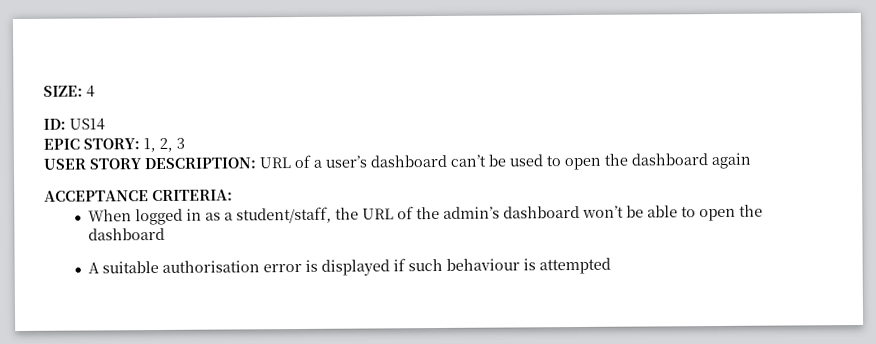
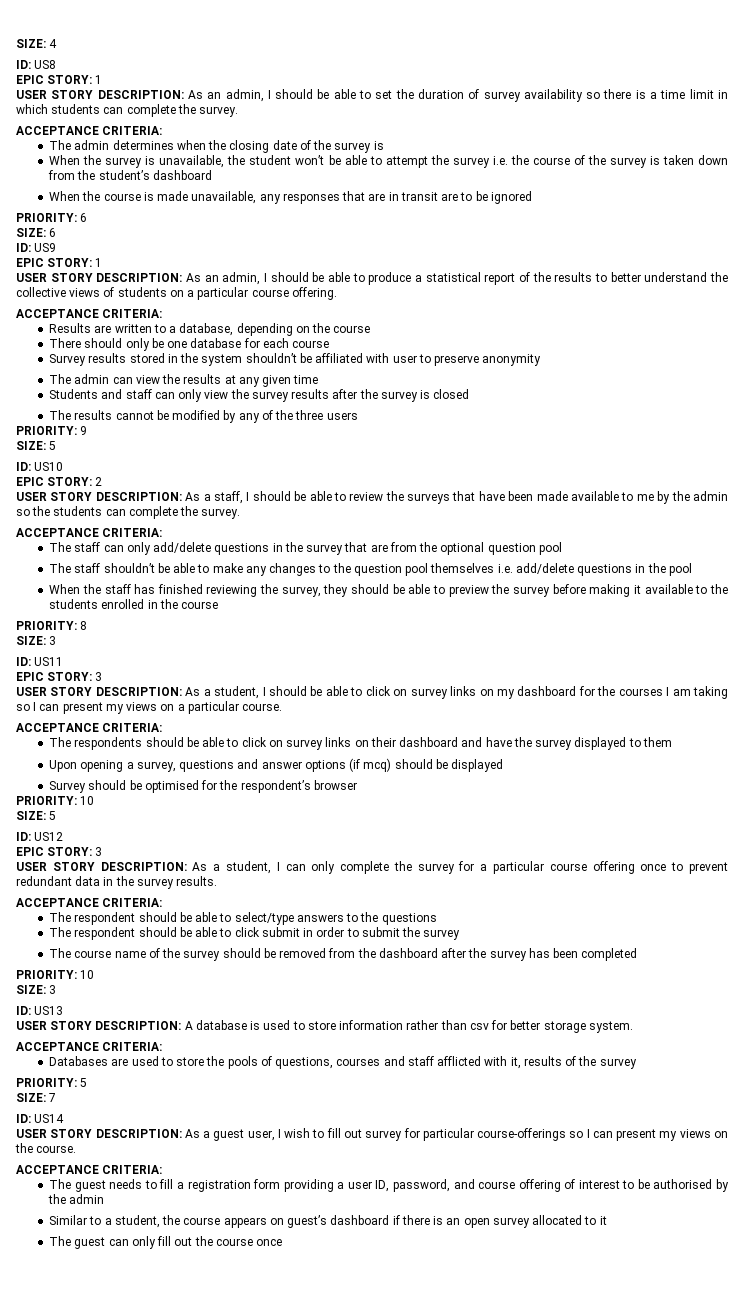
[69,118,105,131] [43,137,185,153] [43,152,751,171] [44,189,233,202] [88,204,764,226] [88,227,166,241] [88,257,612,276] US14 // EPIC STORY: 1, 2, 3 // USER STORY DESCRIPTION: URL of a user’s dashboard can’t be used to open the dashboard again // ACCEPTANCE CRITERIA: // When logged in as a student/staff, the URL of the admin’s dashboard won’t be able to open the dashboard // A suitable authorisation error is displayed if such behaviour is attempted -> [34,60,57,69] [16,75,103,84] [16,89,729,102] [16,104,239,117] [16,126,163,135] [49,140,384,153] [49,155,728,168] [48,170,212,180] [49,191,532,204] [16,213,88,222] [16,228,57,237] [16,243,57,252] [16,258,103,267] [16,272,728,285] [16,287,337,300] [16,309,163,318] [49,323,371,336] [49,338,330,351] [49,353,542,366] [49,374,319,387] [49,389,470,402] [49,410,358,423] [16,426,88,435] [16,441,57,450] [16,462,64,471] [16,477,103,486] [16,491,729,504] [16,506,241,519] [16,528,163,537] [49,542,562,555] [49,563,692,576] [49,584,728,597] [49,599,219,609] [16,621,88,630] [16,636,57,645] [16,657,64,666] [16,672,103,681] [16,686,728,699] [16,701,283,714] [16,723,163,732] [49,737,672,750] [49,758,504,772] [49,780,357,793] [16,796,95,805] [16,811,57,820] [16,832,64,841] [16,847,103,856] [16,861,728,874] [16,876,218,889] [16,898,163,907] [49,912,437,925] [49,927,461,940] [49,948,638,961] [16,970,95,979] [16,985,57,994] [16,1006,64,1015] [16,1020,633,1033] [16,1042,163,1051] [49,1056,637,1069] [16,1078,88,1087] [16,1093,57,1102] [16,1114,65,1123] [16,1128,728,1141] [15,1143,77,1153] [16,1165,163,1174] [49,1179,729,1192] [48,1194,105,1204] [49,1215,607,1228] [49,1236,283,1249] US8 // EPIC STORY: 1 // USER STORY DESCRIPTION: As an admin, I should be able to set the duration of survey availability so there is a time limit in which students can complete the survey. // ACCEPTANCE CRITERIA: // The admin determines when the closing date of the survey is // When the survey is unavailable, the student won’t be able to attempt the survey i.e. the course of the survey is taken down from the student’s dashboard // When the course is made unavailable, any responses that are in transit are to be ignored // PRIORITY: 6 // SIZE: 6 // ID: US9 // EPIC STORY: 1 // USER STORY DESCRIPTION: As an admin, I should be able to produce a statistical report of the results to better understand the collective views of students on a particular course offering. // ACCEPTANCE CRITERIA: // Results are written to a database, depending on the course // There should only be one database for each course // Survey results stored in the system shouldn’t be affiliated with user to preserve anonymity // The admin can view the results at any given time // Students and staff can only view the survey results after the survey is closed // The results cannot be modified by any of the three users // PRIORITY: 9 // SIZE: 5 // ID: US10 // EPIC STORY: 2 // USER STORY DESCRIPTION: As a staff, I should be able to review the surveys that have been made available to me by the admin so the students can complete the survey. // ACCEPTANCE CRITERIA: // The staff can only add/delete questions in the survey that are from the optional question pool // The staff shouldn’t be able to make any changes to the question pool themselves i.e. add/delete questions in the pool // When the staff has finished reviewing the survey, they should be able to preview the survey before making it available to the students enrolled in the course // PRIORITY: 8 // SIZE: 3 // ID: US11 // EPIC STORY: 3 // USER STORY DESCRIPTION: As a student, I should be able to click on survey links on my dashboard for the courses I am taking so I can present my views on a particular course. // ACCEPTANCE CRITERIA: // The respondents should be able to click on survey links on their dashboard and have the survey displayed to them // Upon opening a survey, questions and answer options (if mcq) should be displayed // Survey should be optimised for the respondent’s browser // PRIORITY: 10 // SIZE: 5 // ID: US12 // EPIC STORY: 3 // USER STORY DESCRIPTION: As a student, I can only complete the survey for a particular course offering once to prevent redundant data in the survey results. // ACCEPTANCE CRITERIA: // The respondent should be able to select/type answers to the questions // The respondent should be able to click submit in order to submit the survey // The course name of the survey should be removed from the dashboard after the survey has been completed // PRIORITY: 10 // SIZE: 3 // ID: US13 // USER STORY DESCRIPTION: A database is used to store information rather than csv for better storage system. // ACCEPTANCE CRITERIA: // Databases are used to store the pools of questions, courses and staff afflicted with it, results of the survey // PRIORITY: 5 // SIZE: 7 // ID: US14 // USER STORY DESCRIPTION: As a guest user, I wish to fill out survey for particular course-offerings so I can present my views on the course. // ACCEPTANCE CRITERIA: // The guest needs to fill a registration form providing a user ID, password, and course offering of interest to be authorised by the admin // Similar to a student, the course appears on guest’s dashboard if there is an open survey allocated to it // The guest can only fill out the course once

